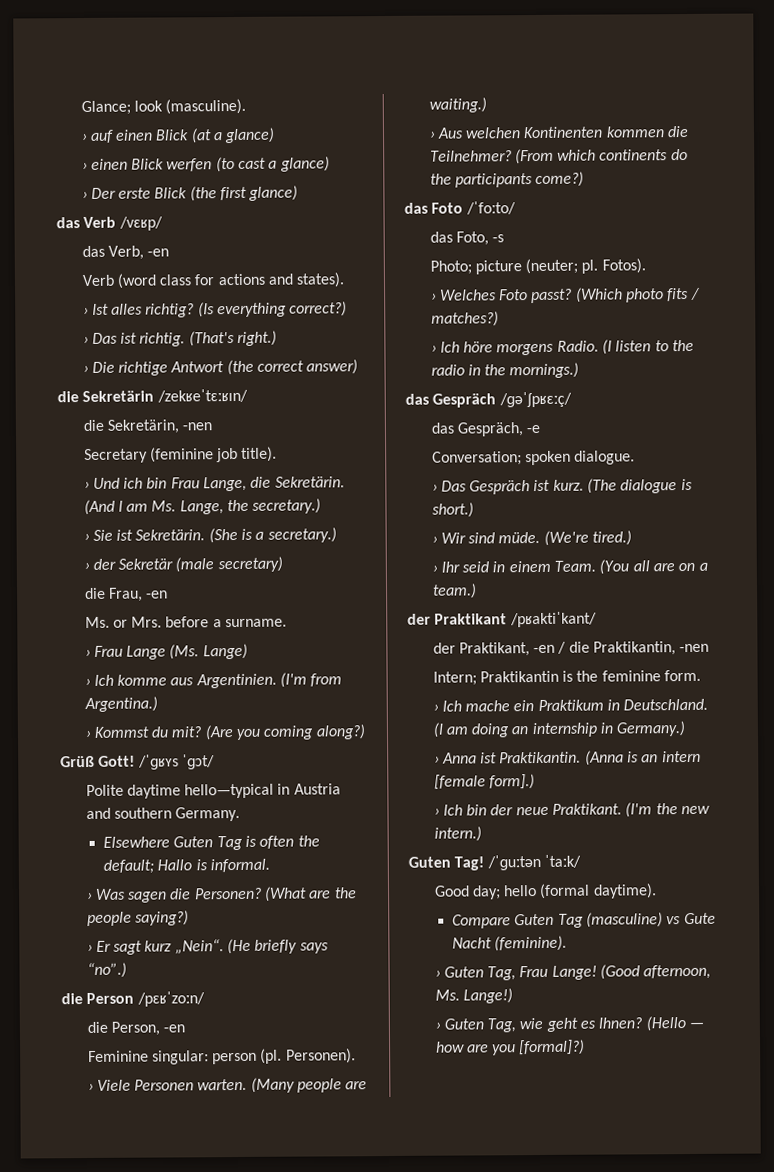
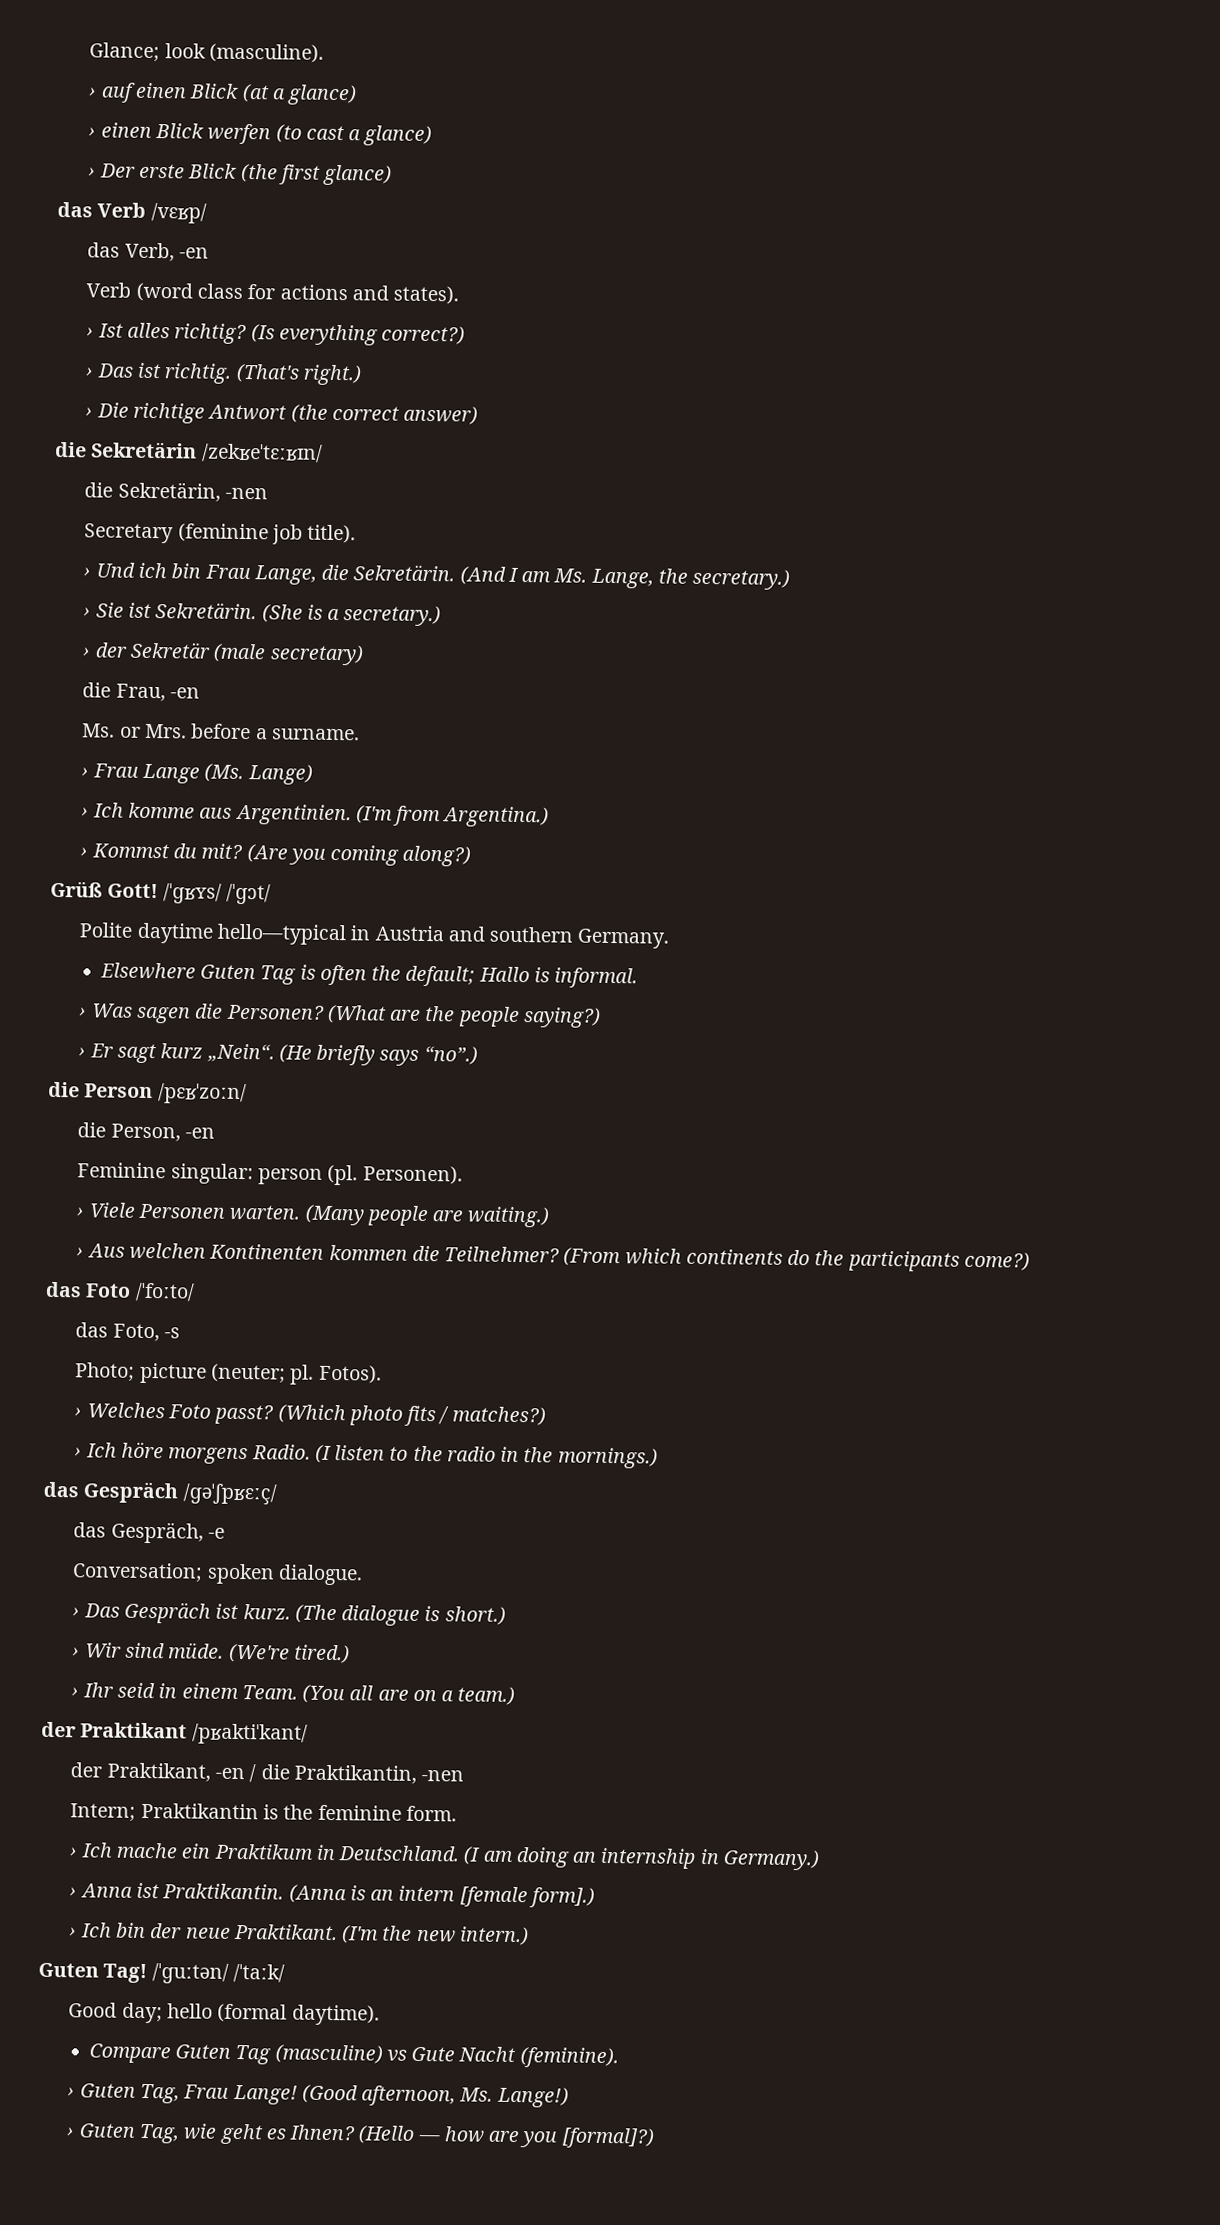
[137,754,215,770] /ˈɡʁʏs ˈɡɔt/ -> [162,883,271,905] /ˈɡʁʏs/ /ˈɡɔt/
[486,854,581,871] /ˈɡuːtən ˈtaːk/ -> [151,1963,285,1984] /ˈɡuːtən/ /ˈtaːk/

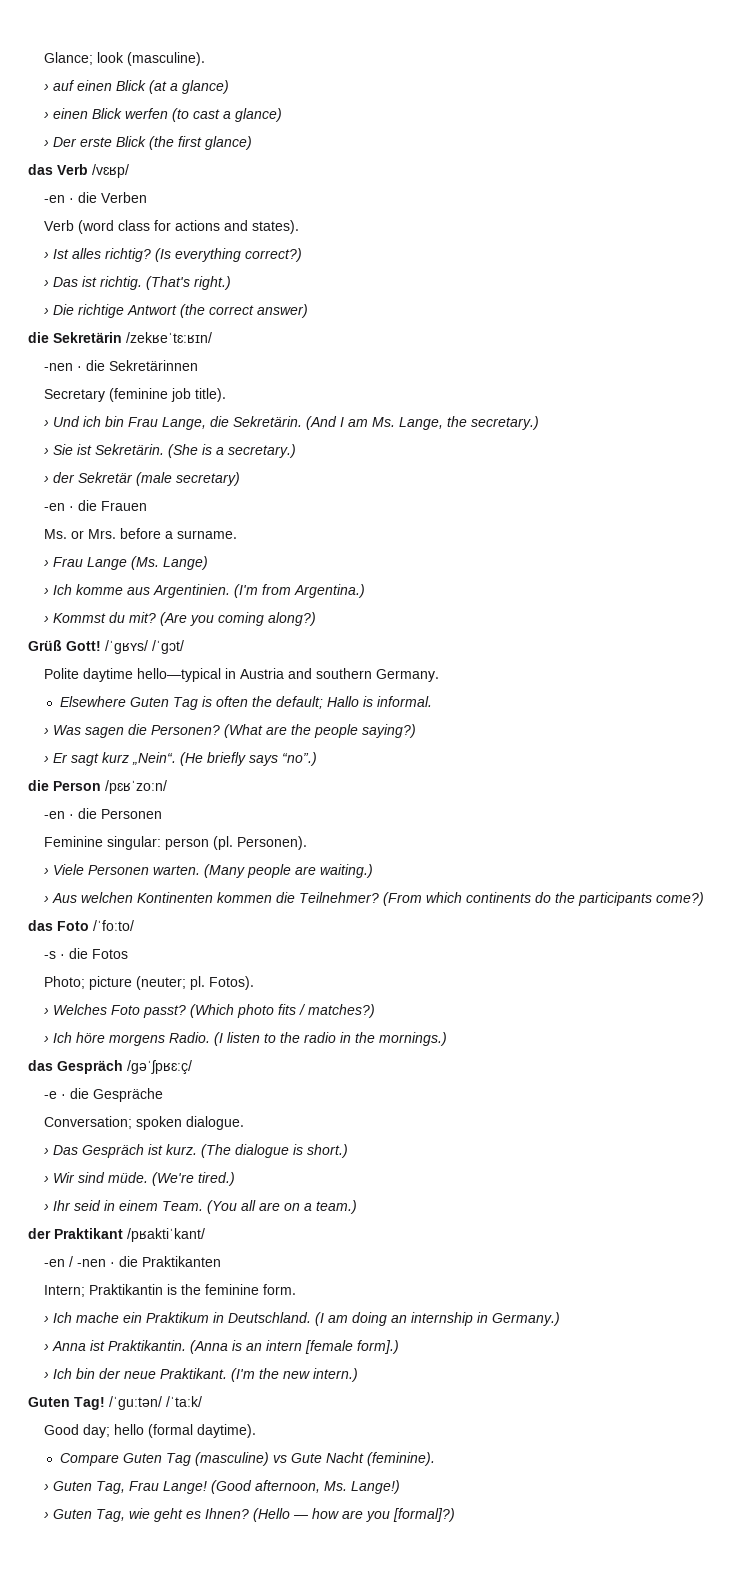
[87,242,209,262] das Verb, -en -> [44,192,148,203] -en · die Verben
[84,481,268,502] die Sekretärin, -nen -> [44,360,199,371] -nen · die Sekretärinnen
[82,682,200,702] die Frau, -en -> [44,500,148,511] -en · die Frauen
[77,1122,215,1142] die Person, -en -> [44,808,163,819] -en · die Personen
[75,1322,160,1342] das Foto, -> (134, 925) none
(180, 1333) none -> [60,948,129,959] · die Fotos
[73,1521,204,1544] das Gespräch, -> (192, 1067) none
(225, 1533) none -> [61,1088,164,1102] · die Gespräche
[70,1762,465,1784] der Praktikant, -en / die Praktikantin, -nen -> [44,1256,222,1267] -en / -nen · die Praktikanten

